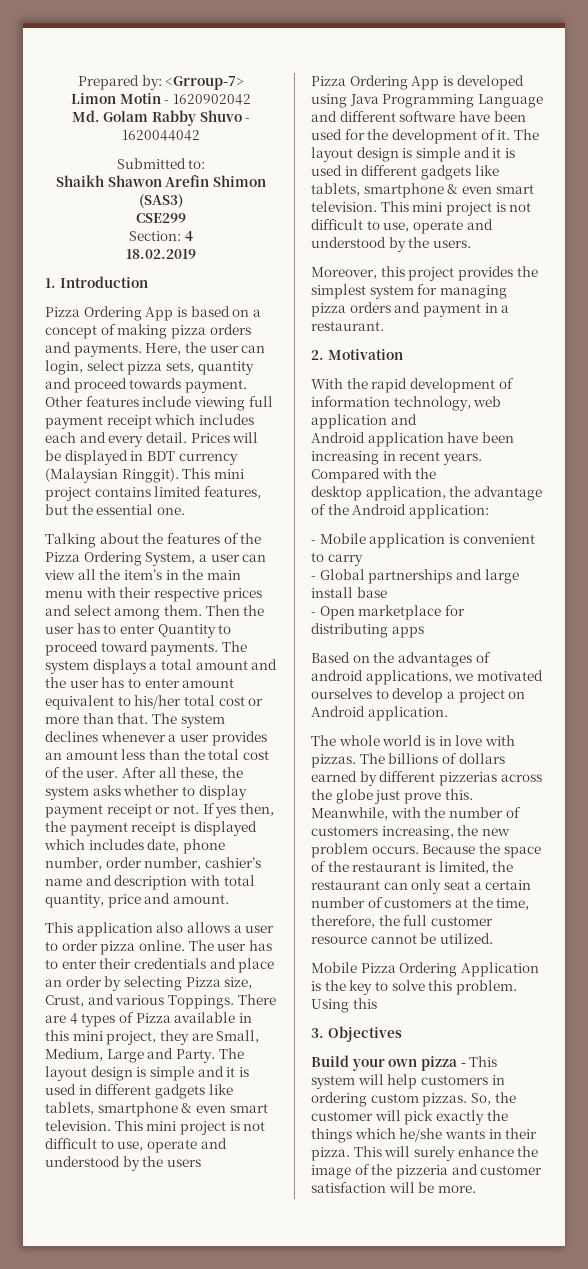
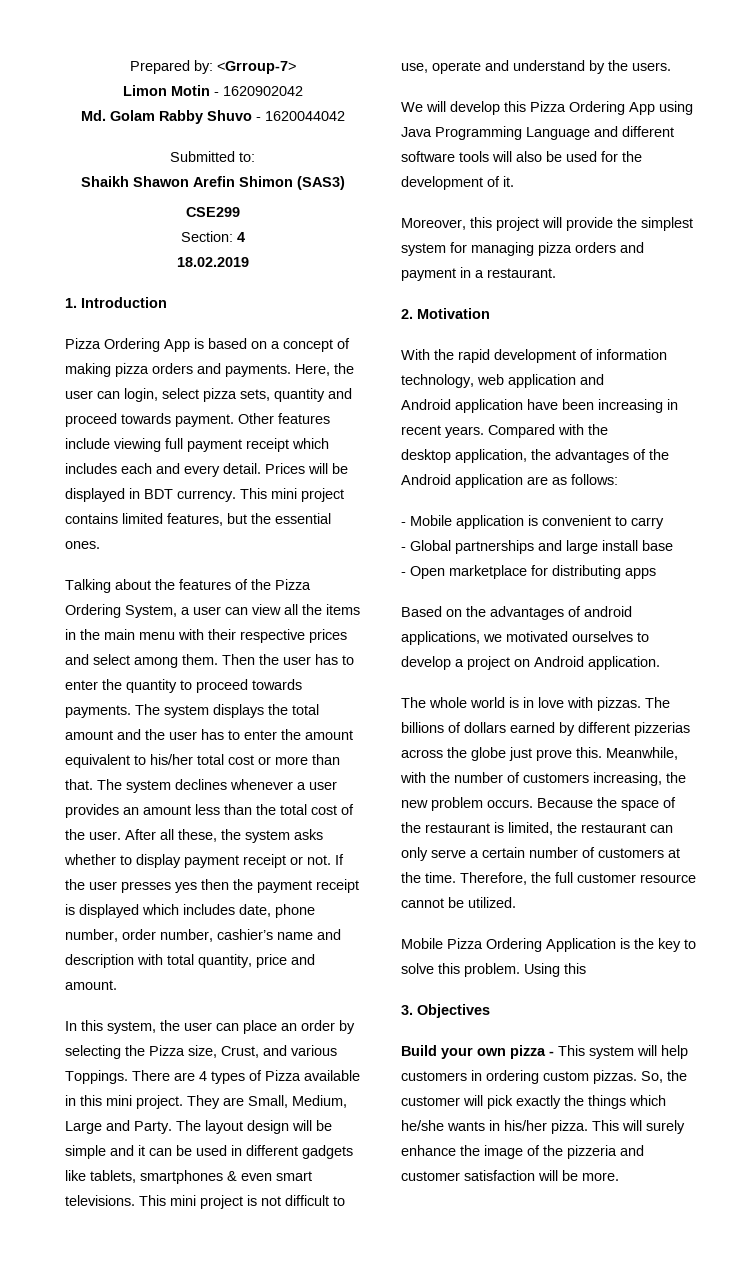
[178,453,238,465] [45,468,179,483] currency (Malaysian Ringgit). -> [177,490,236,502] currency.
[156,507,185,515] one. -> [65,541,100,549] ones.
[123,569,162,580] item’s -> [326,604,360,615] items
[157,624,216,638] Quantity -> [102,679,177,693] the quantity
[100,641,148,652] toward -> [252,679,302,690] towards
[149,662,158,670] a -> [268,704,288,715] the
(180, 683) none -> [281,729,301,740] the
[215,803,274,818] yes then, -> [65,879,229,893] the user presses yes then
[45,922,275,937] [45,940,272,955] [45,958,236,969] This application also allows a user to order pizza online. The user has to enter their credentials and -> [65,1020,239,1034] In this system, the user can
(182, 983) none -> [125,1045,145,1056] the
[106,1030,189,1045] project, they -> [136,1095,220,1109] project. They
[136,1066,249,1081] [45,1084,233,1099] [45,1102,268,1117] [45,1120,111,1131] is simple and it is used in different gadgets like tablets, smartphone & even smart television. -> [292,1120,332,1131] [65,1145,353,1159] [65,1170,312,1184] [65,1195,135,1206] will be simple and it can be used in different gadgets like tablets, smartphones & even smart televisions.
[45,1156,201,1171] [311,75,524,90] understood by the users // Pizza Ordering App is developed -> [513,60,671,74] [401,101,655,115] understand by the users. // We will develop this Pizza Ordering App
[458,111,526,122] have been -> [459,151,562,162] tools will also be
[513,129,539,140] [311,147,515,162] [311,165,499,180] [311,183,534,198] [311,201,532,216] [311,219,493,234] [311,237,471,252] The layout design is simple and it is used in different gadgets like tablets, smartphone & even smart television. This mini project is not difficult to use, operate and understood by the users. -> (514, 181) none
[457,266,513,281] provides -> [542,217,613,231] will provide
[473,486,542,501] advantage -> [555,449,629,463] advantages
[408,504,489,519] application: -> [455,474,618,488] application are as follows:
[443,880,470,890] seat -> [431,849,466,858] serve
[496,898,530,910] [311,915,375,928] time, therefore, -> [425,872,527,885] time. Therefore,
[505,1128,538,1139] their -> [504,1120,547,1131] his/her

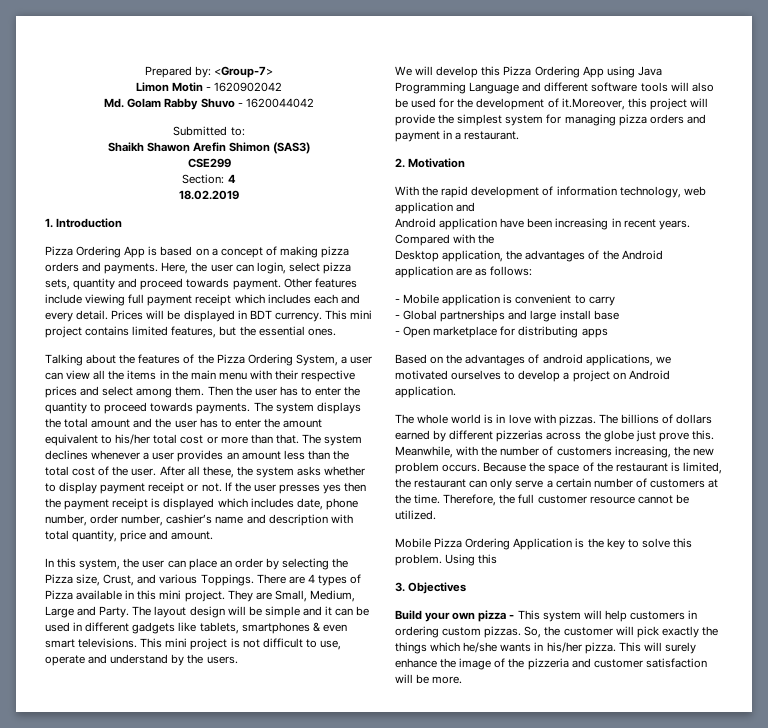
[216,61,296,74] <Grroup-7> -> [214,66,274,78] <Group-7>
[503,176,514,187] [401,218,466,230] it. // Moreover, -> [561,98,625,110] it.Moreover,
[401,449,451,463] desktop -> [395,250,439,262] Desktop

